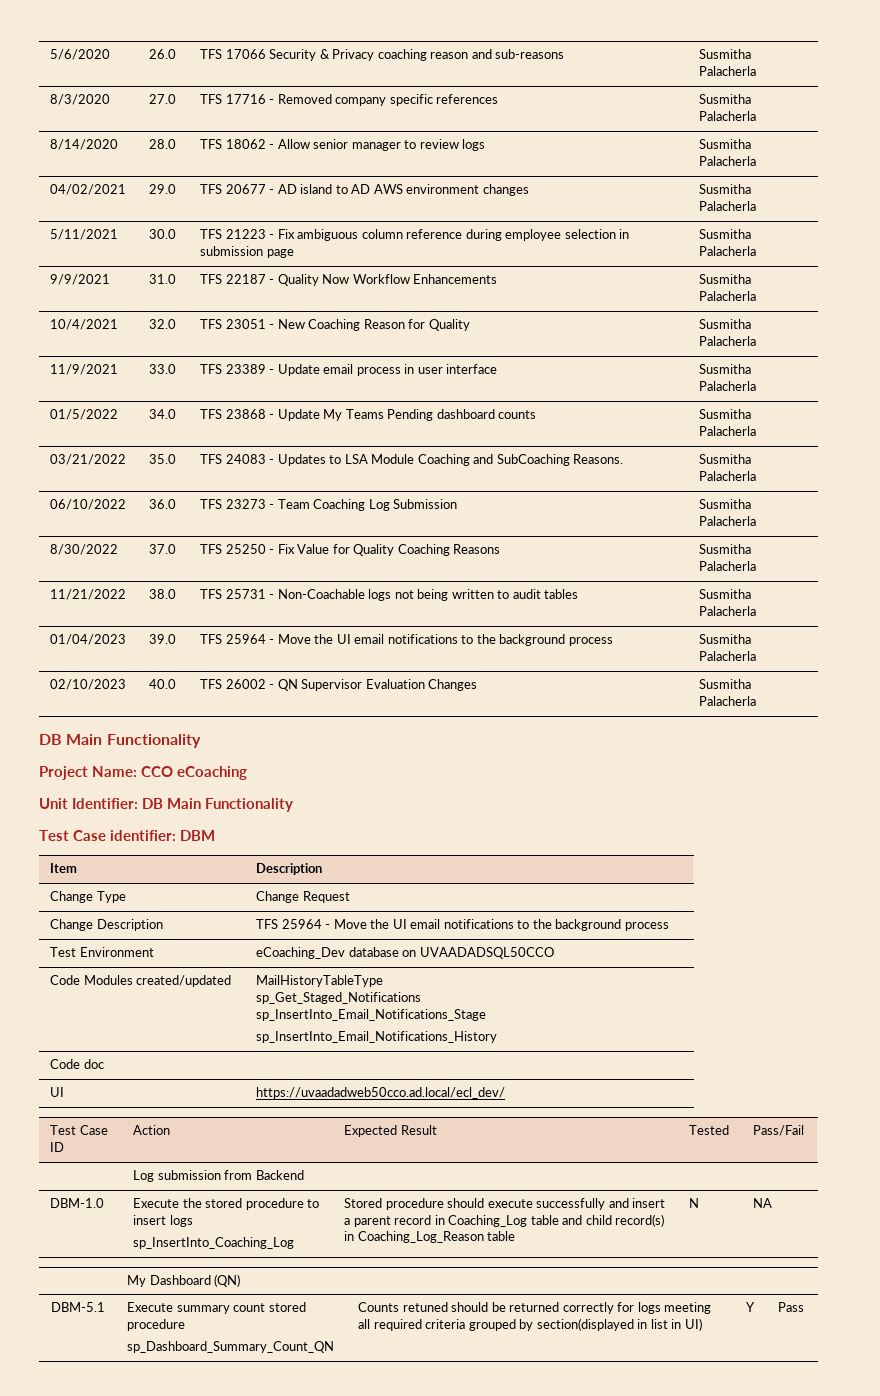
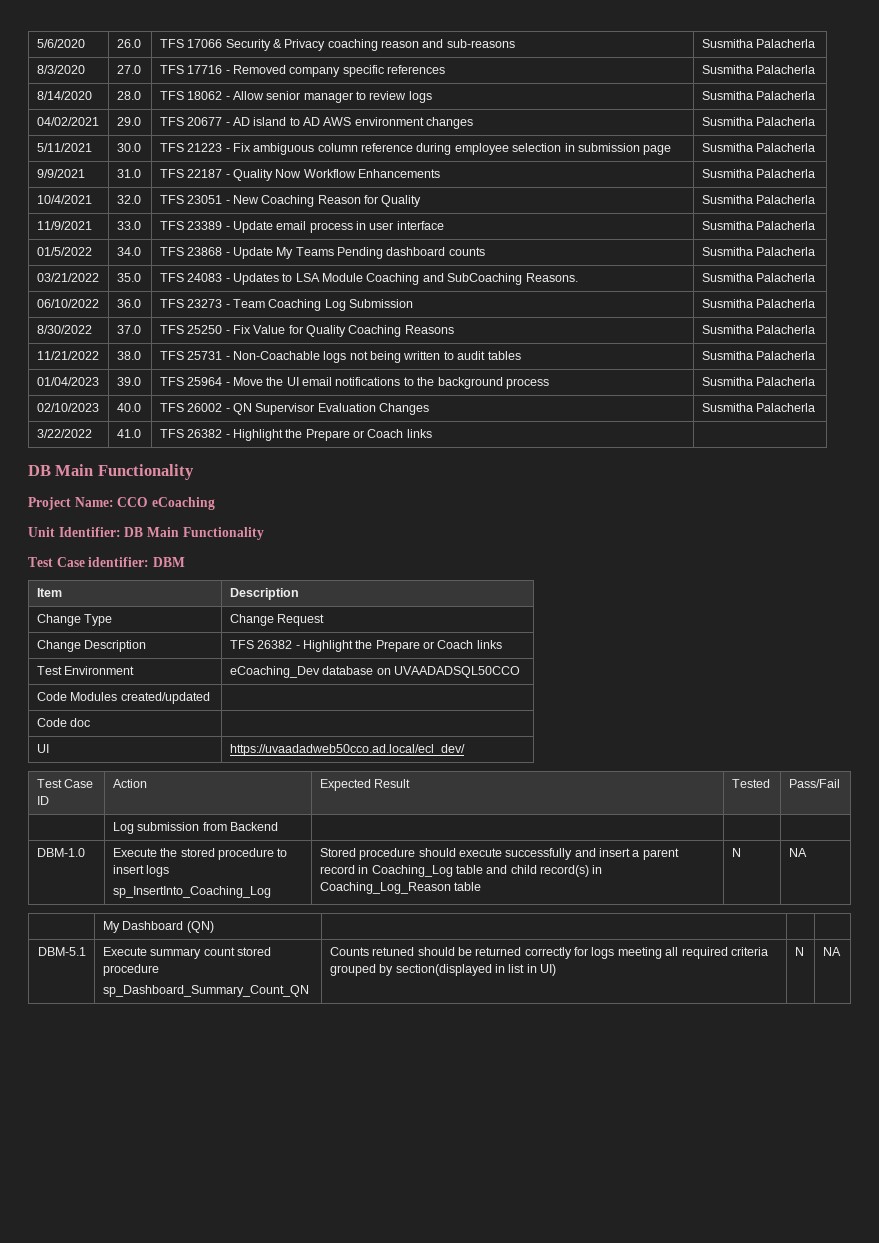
(757, 701) none -> [36,429,92,438] [116,429,141,438] [159,429,432,441] // 3/22/2022 | 41.0 | TFS 26382 - Highlight the Prepare or Coach links |
[281,919,669,931] 25964 - Move the UI email notifications to the background process -> [257,640,502,652] 26382 - Highlight the Prepare or Coach links
[256,975,384,987] [256,992,422,1004] [256,1009,487,1021] [256,1031,498,1043] MailHistoryTableType // sp_Get_Staged_Notifications // sp_InsertInto_Email_Notifications_Stage // sp_InsertInto_Email_Notifications_History -> (210, 698) none
[746,1302,756,1312] [778,1302,805,1312] Y | Pass -> [794,947,804,956] [822,947,841,956] N | NA

